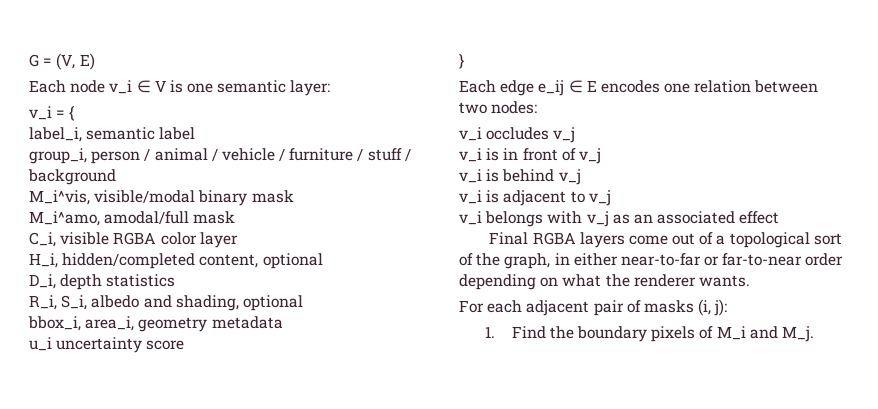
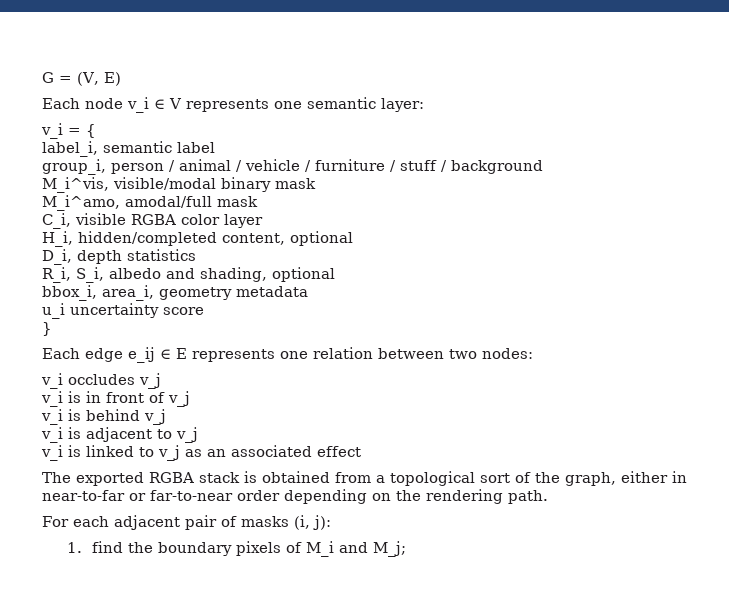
[169,80,183,93] is -> [186,99,269,112] represents
[600,80,660,93] encodes -> [192,349,275,362] represents
[485,211,583,227] belongs with -> [68,445,154,457] is linked to
[489,232,714,248] Final RGBA layers come out of -> [42,471,371,486] The exported RGBA stack is obtained from
[554,253,618,266] in either -> [621,471,687,483] either in
[562,274,750,287] what the renderer wants. -> [396,489,548,504] the rendering path.
[511,326,546,339] Find -> [91,541,123,553] find
[781,326,814,342] M_j. -> [372,541,406,557] M_j;

